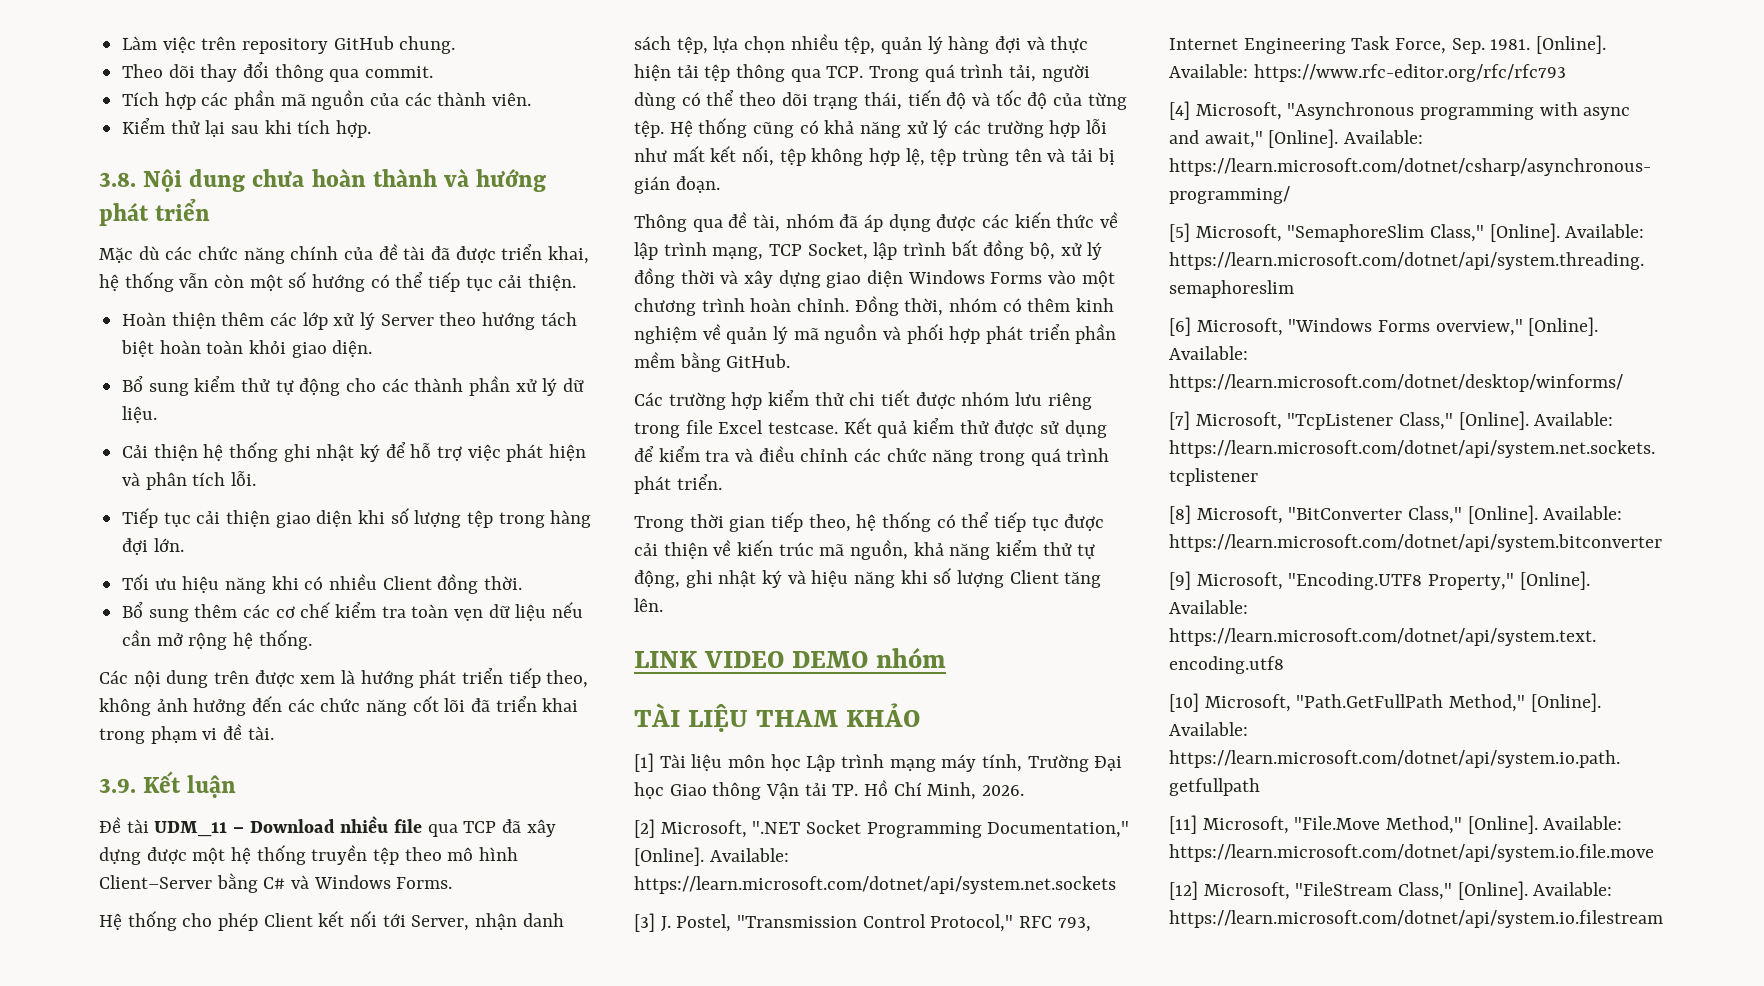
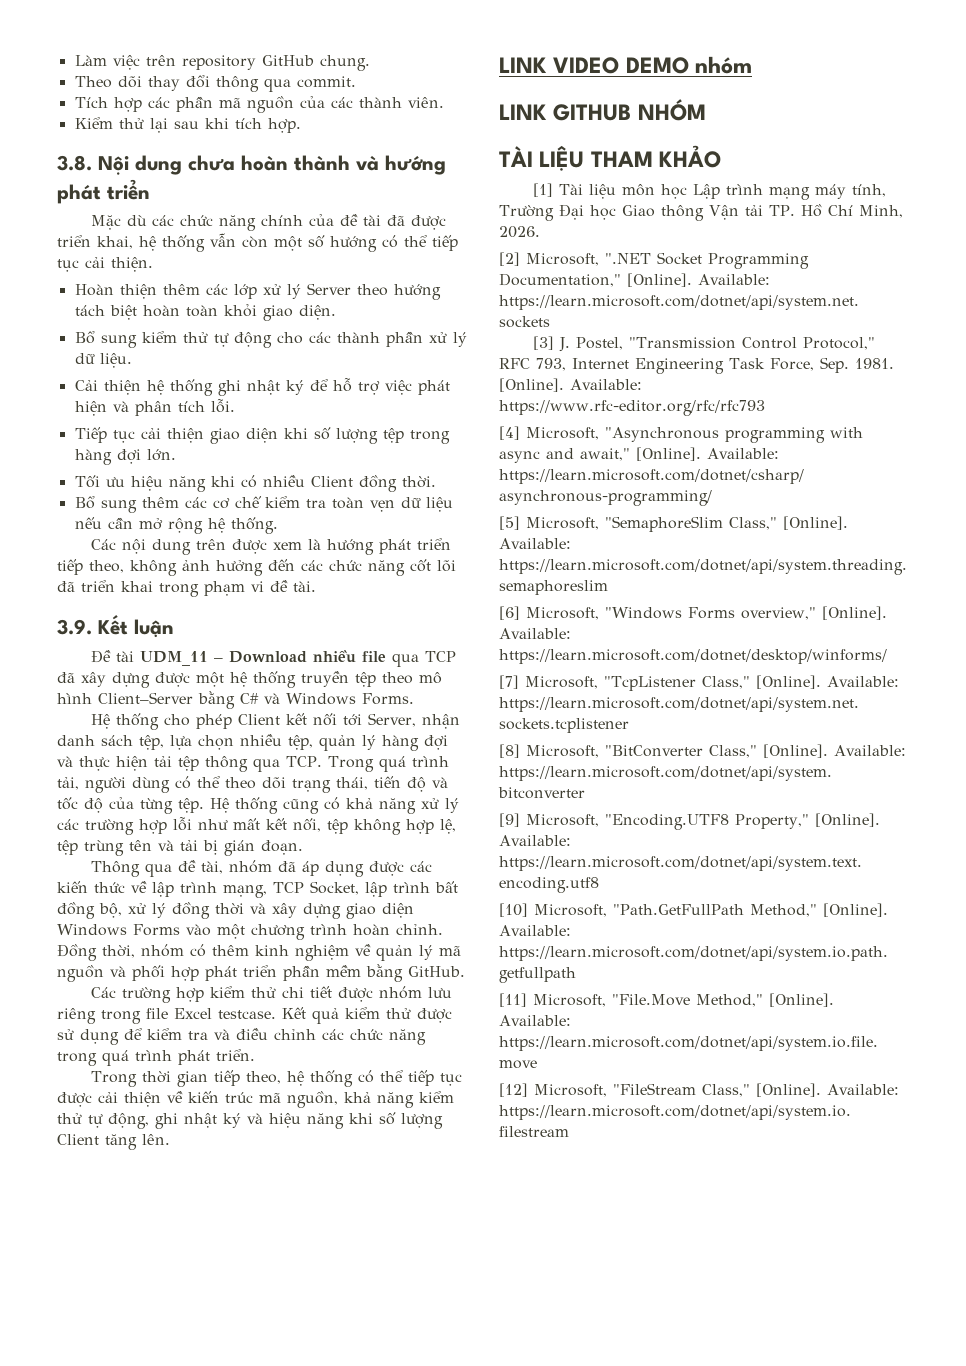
(946, 657) none -> [499,99,706,121] // LINK GITHUB NHÓM

